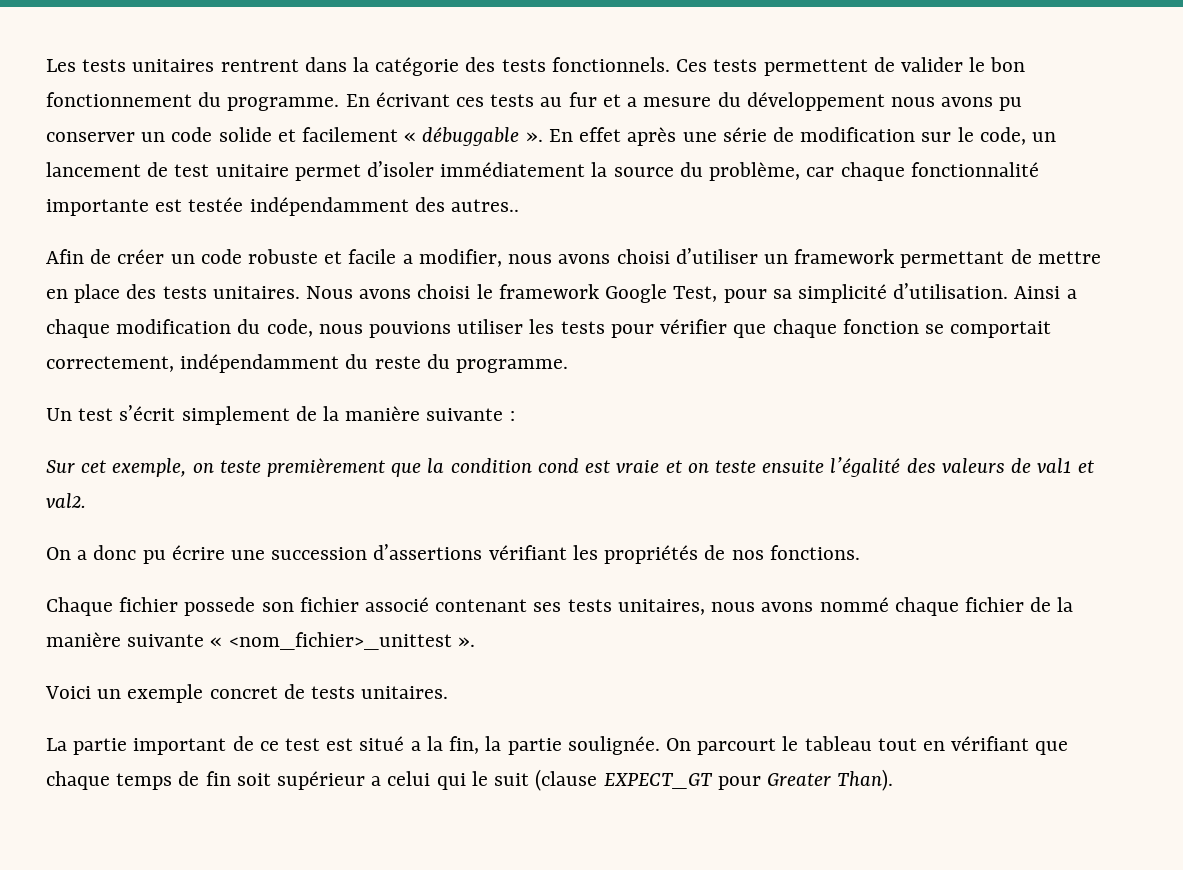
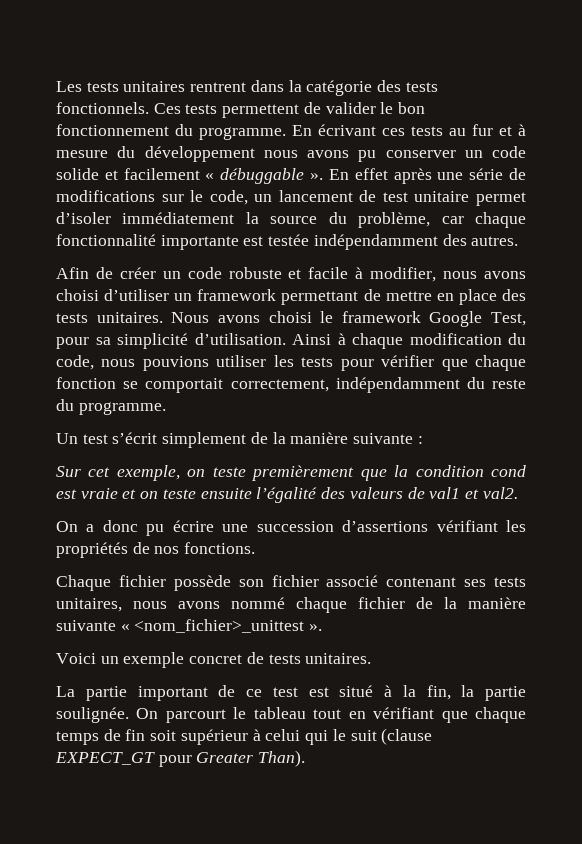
[627,97,638,107] a -> [518,124,526,136] à
[800,127,916,142] modification -> [56,190,155,202] modifications
[451,199,520,212] autres.. -> [471,236,519,246] autres.
[402,254,413,264] a -> [355,267,364,279] à
[1066,289,1077,299] a -> [337,333,346,345] à
[184,597,256,616] possede -> [173,575,231,591] possède
[410,741,421,751] a -> [384,685,392,697] à
[371,776,382,786] a -> [252,729,261,741] à

